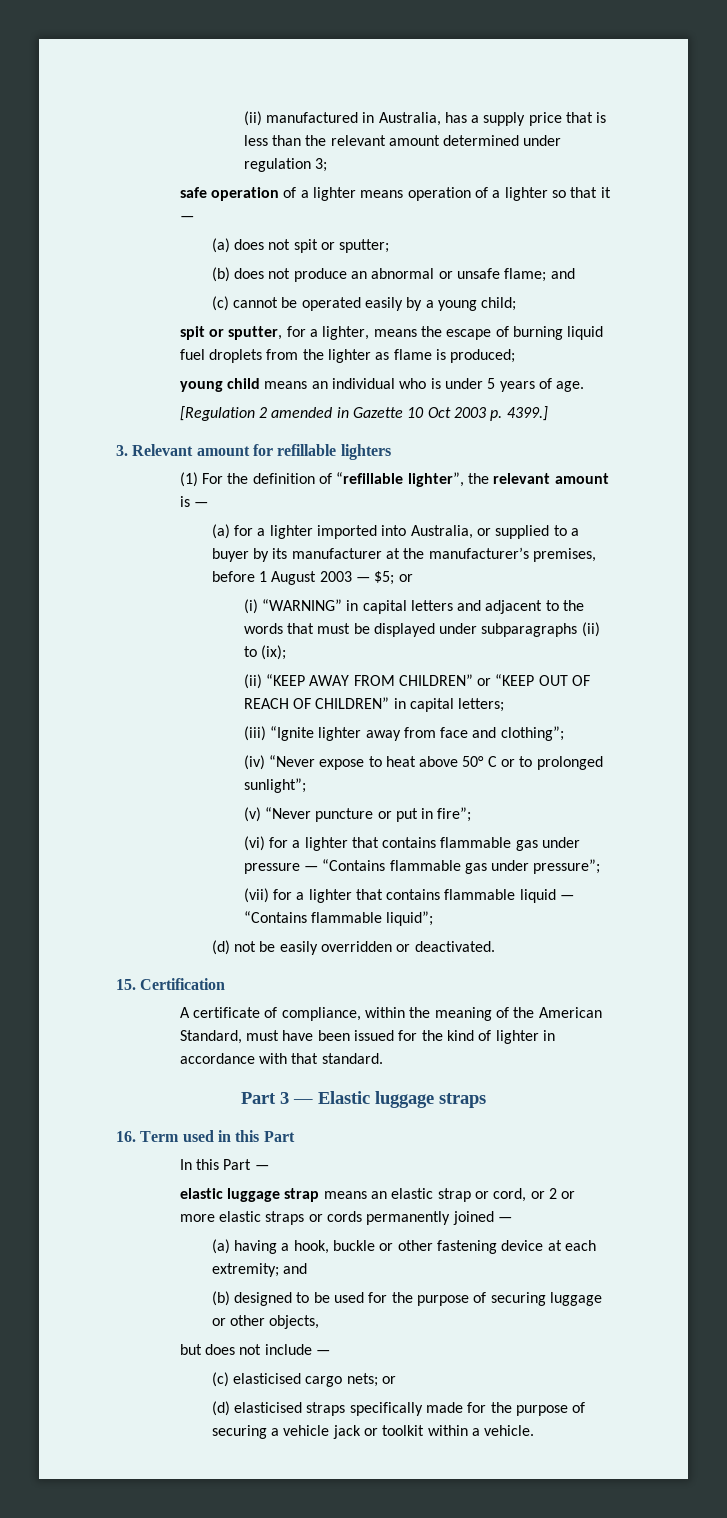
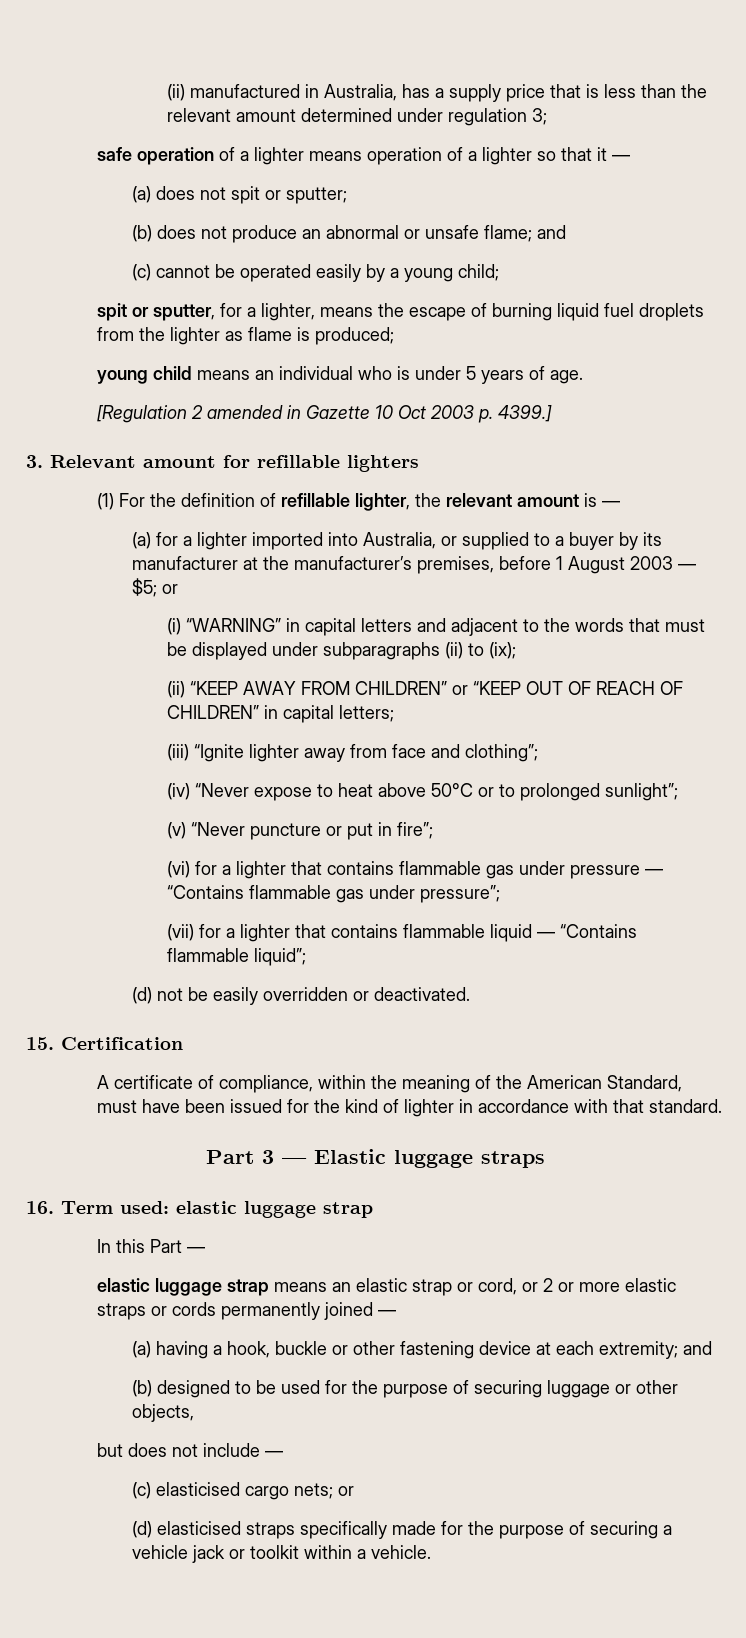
[336,472,464,487] “refillable lighter”, -> [280,493,410,511] refillable lighter,
[462,756,497,767] 50° C -> [431,783,474,797] 50°C
[182,1130,295,1142] used in this Part -> [120,1201,373,1218] used: elastic luggage strap

